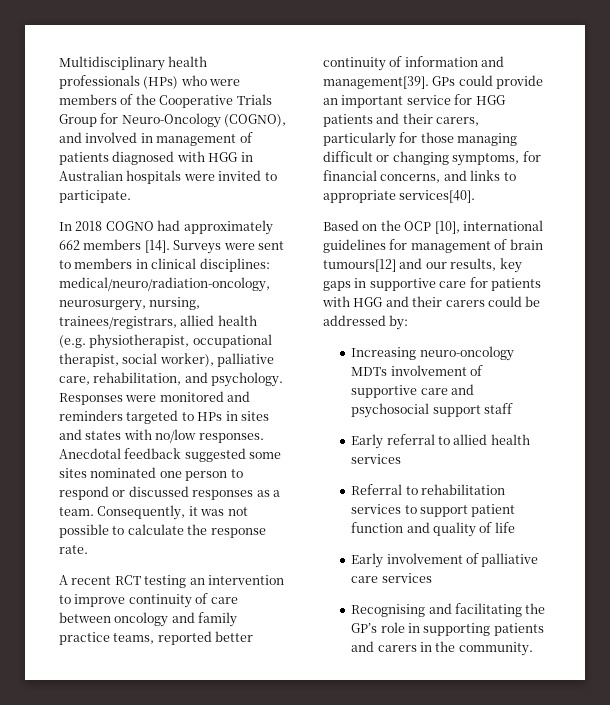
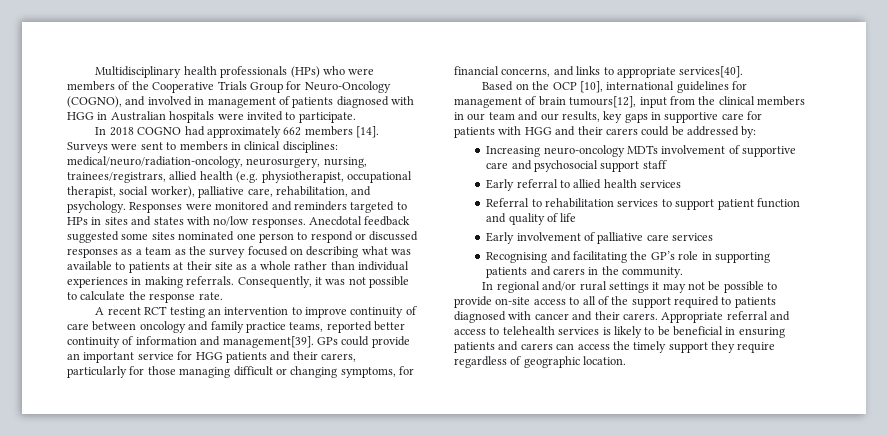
[59,507,94,516] team. -> [145,246,412,258] [67,261,410,273] [67,276,235,288] team as the survey focused on describing what was available to patients at their site as a whole rather than individual experiences in making referrals.
[323,259,396,272] tumours[12] -> [569,96,805,108] [454,112,515,121] tumours[12], input from the clinical members in our team
(533, 649) none -> [482,281,778,293] [454,296,776,308] [454,311,790,323] [454,326,785,338] [454,341,776,353] [454,356,627,368] // In regional and/or rural settings it may not be possible to provide on-site access to all of the support required to patients diagnosed with cancer and their carers. Appropriate referral and access to telehealth services is likely to be beneficial in ensuring patients and carers can access the timely support they require regardless of geographic location.

